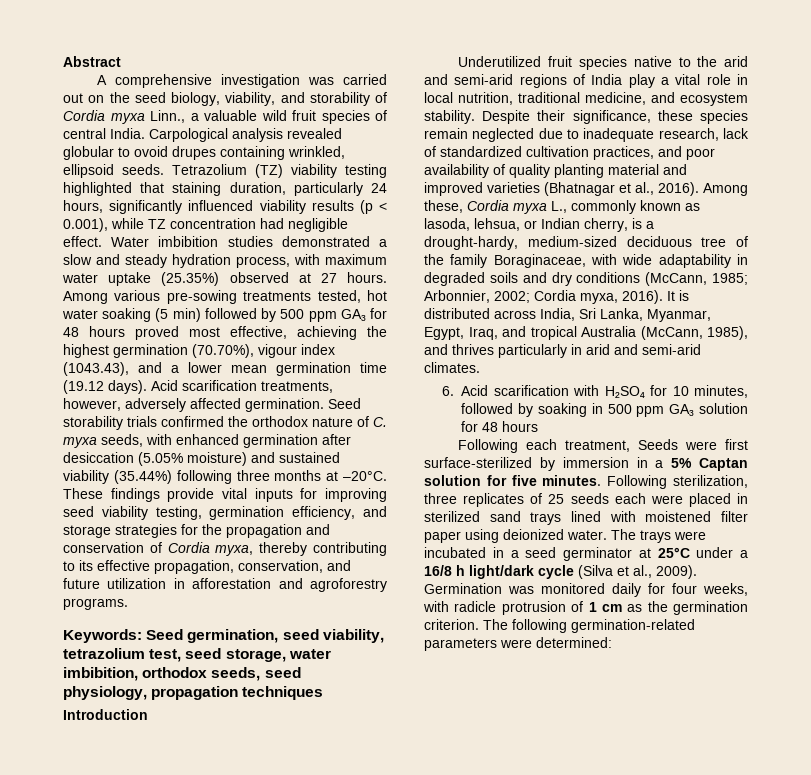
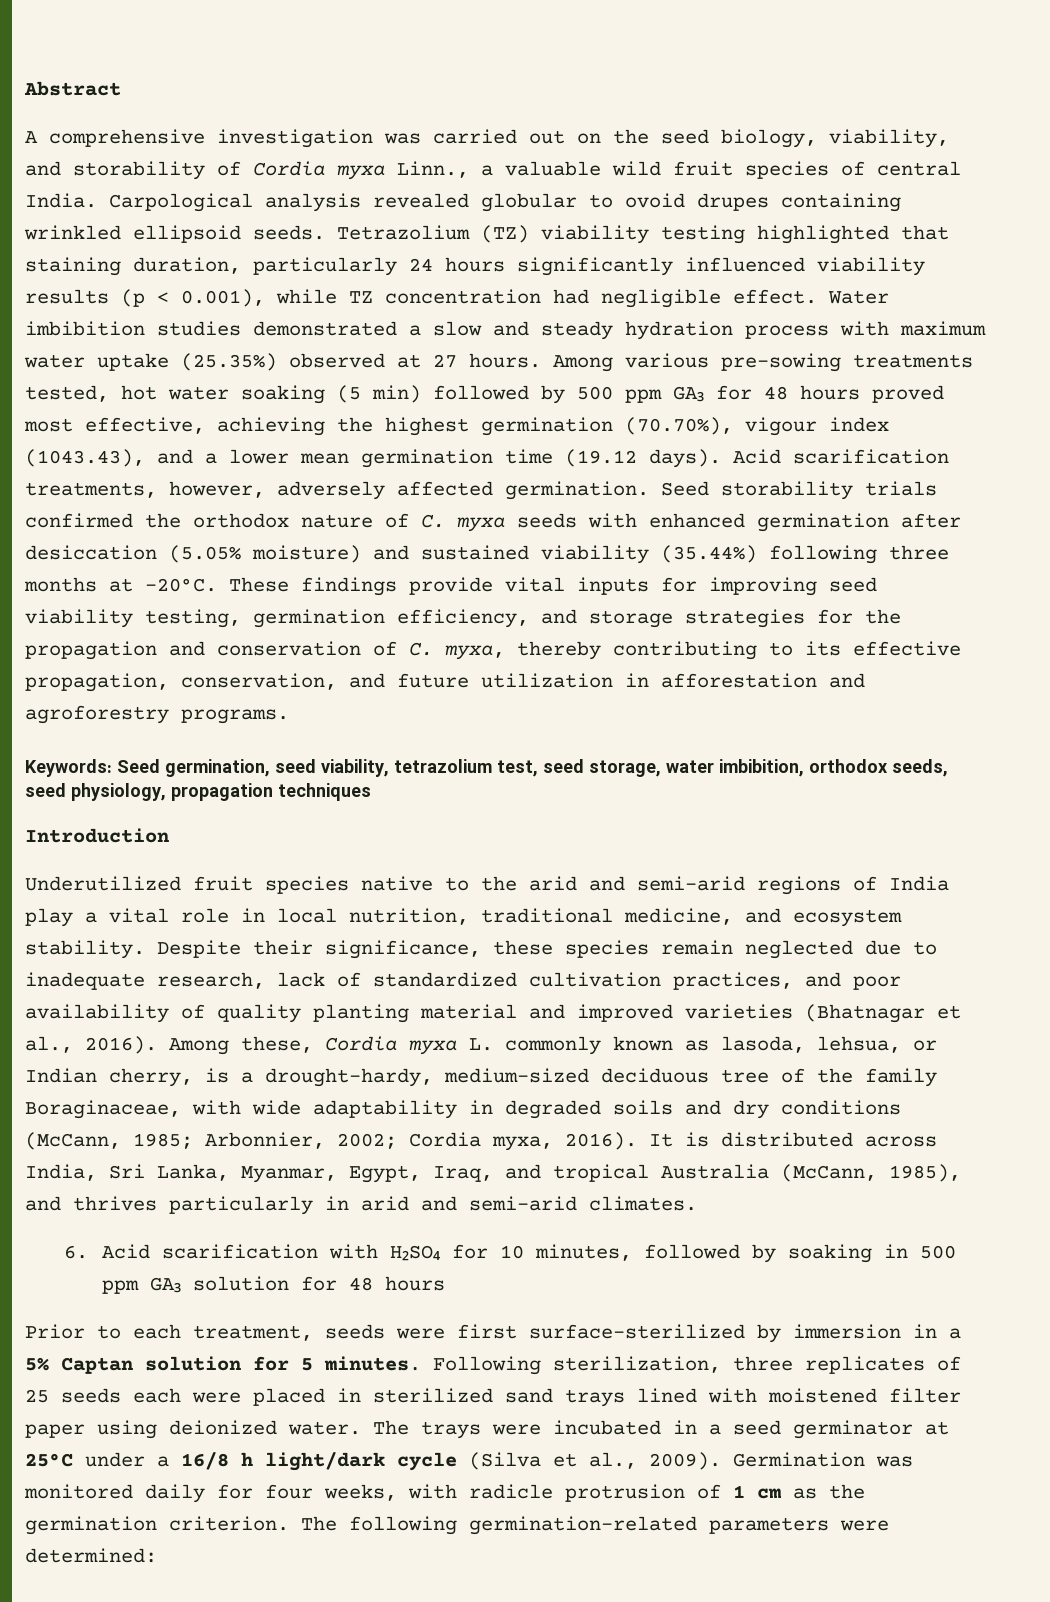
[288,146,345,159] wrinkled, -> [24,225,121,240] wrinkled
[63,200,103,213] hours, -> [445,257,505,272] hours
[236,256,290,268] process, -> [745,325,829,339] process
[101,434,143,447] seeds, -> [517,513,577,528] seeds
[167,542,210,553] Cordia -> [409,642,433,656] C.
[551,201,567,213] L., -> [469,1038,493,1051] L.
[458,439,519,453] Following -> [25,1324,121,1339] Prior to
[638,439,679,450] Seeds -> [325,1324,385,1339] seeds
[511,475,537,486] five -> [301,1358,313,1371] 5

